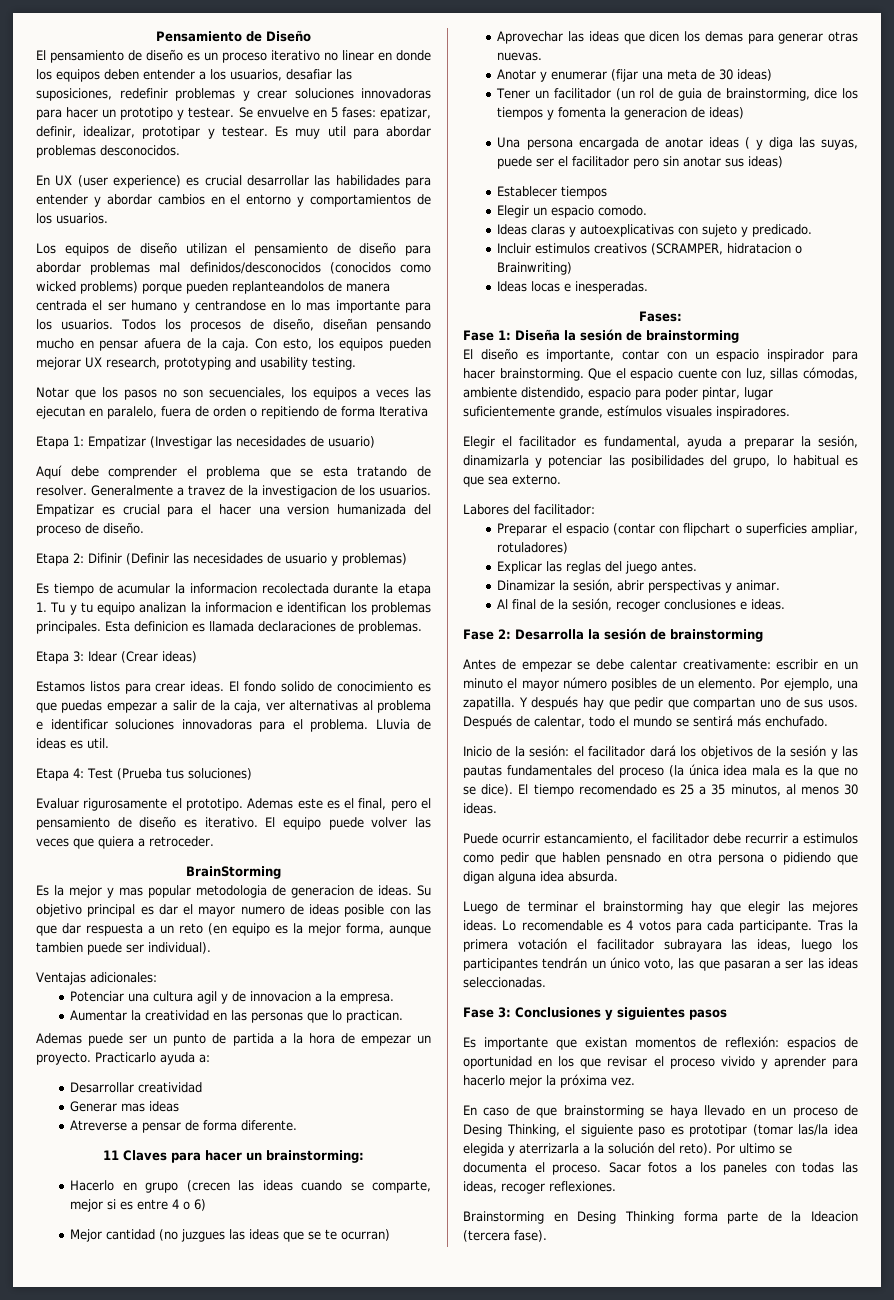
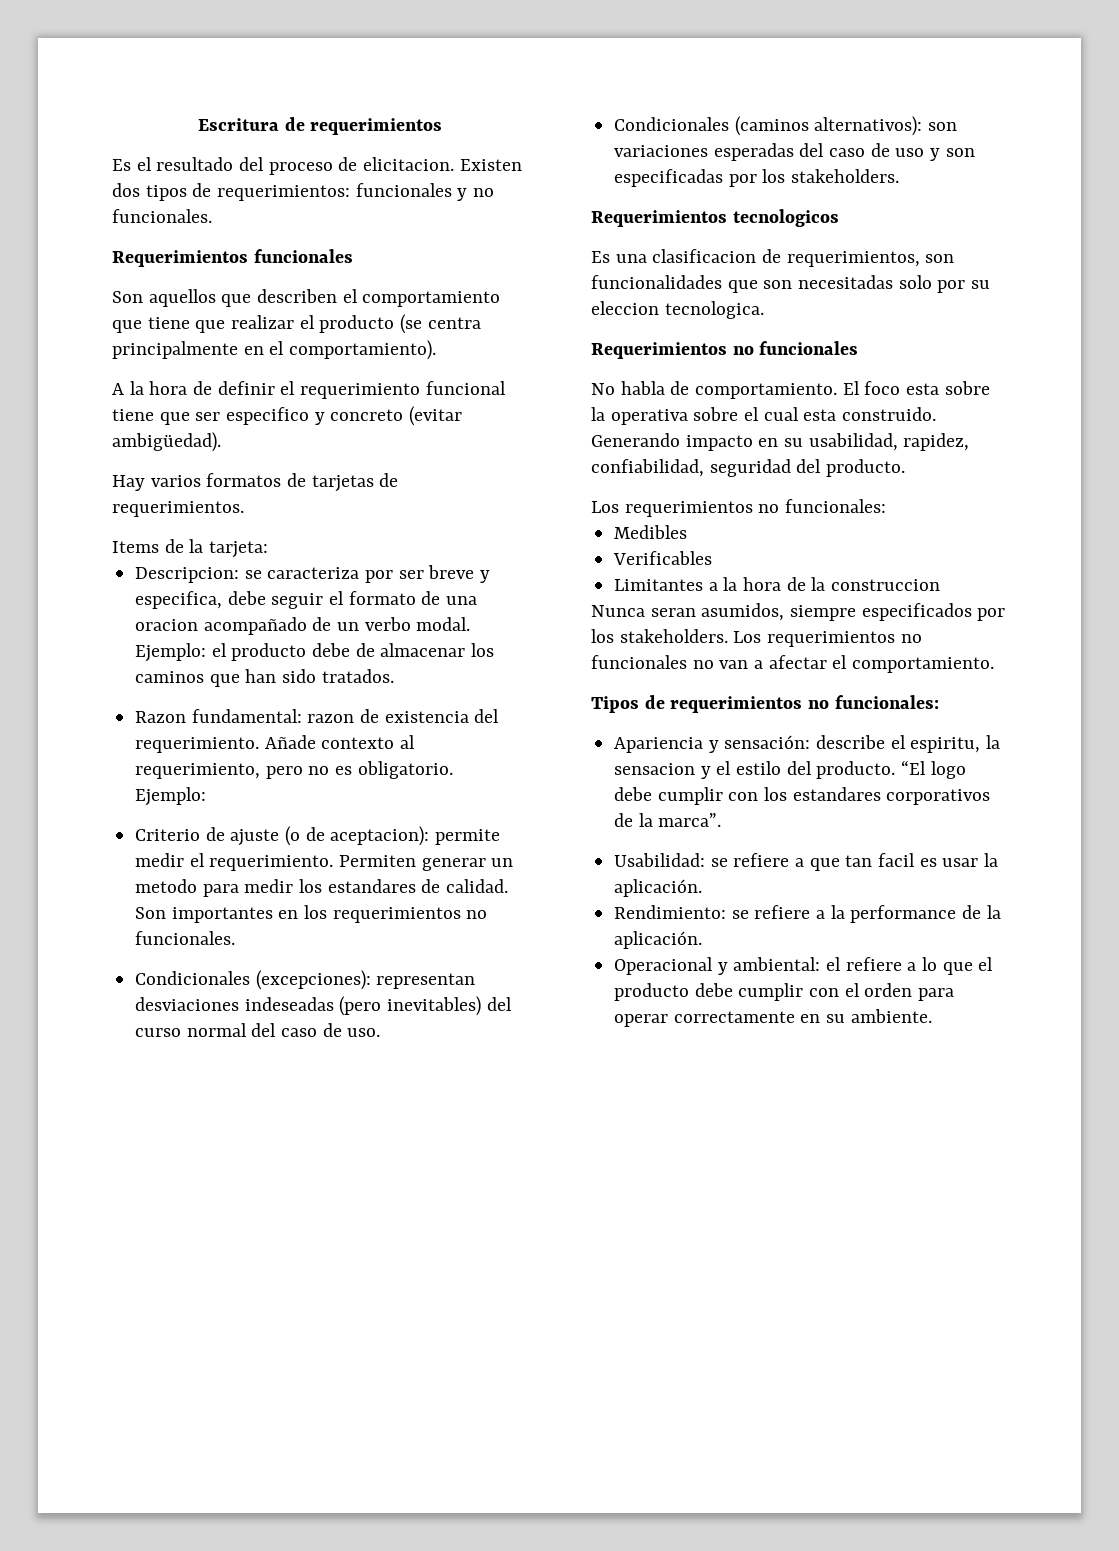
[156,30,311,42] [36,49,431,63] [36,69,352,82] [36,88,431,101] [36,107,431,120] [36,126,431,139] [36,145,180,158] [36,175,431,188] [36,194,432,207] [36,213,108,224] [36,242,432,256] [36,262,431,275] [36,281,390,294] [36,300,431,313] [36,318,431,332] [36,338,431,351] [36,357,356,370] [36,387,431,400] [36,406,428,419] [36,436,375,449] [36,465,431,479] [36,485,432,498] [36,504,431,517] [36,522,144,536] [36,553,407,566] [36,583,431,596] [36,602,431,615] [36,621,422,634] [36,651,197,664] [36,681,432,694] [36,700,432,713] [36,719,431,732] [36,738,109,749] [36,768,252,781] [36,798,432,811] [36,816,432,830] [36,836,214,849] [186,866,281,879] [36,885,431,898] [36,904,431,917] [36,923,431,936] [36,942,211,955] [36,972,157,985] [70,991,395,1004] [70,1010,404,1023] [36,1033,431,1046] [36,1052,210,1065] [70,1082,203,1093] [70,1101,180,1112] [70,1120,298,1133] [103,1150,364,1163] [70,1180,432,1193] [70,1199,207,1212] [70,1229,391,1242] [497,31,858,44] [497,52,543,61] [497,69,773,82] [496,88,858,101] [497,107,745,120] [497,137,858,150] [497,156,784,169] [497,186,608,199] [497,205,648,218] [497,224,813,237] [497,243,803,255] [497,262,573,275] [497,281,649,294] [639,311,682,322] [463,329,739,343] [463,348,858,362] [463,367,858,381] [463,387,773,400] [463,405,790,419] [463,435,858,449] [463,455,858,468] [463,474,561,487] [463,504,595,515] [497,523,858,536] [497,542,569,554] [497,561,698,574] [497,579,781,593] [497,598,786,612] [463,628,763,642] [463,659,858,672] [463,677,858,691] [463,696,858,710] [463,715,828,729] [463,745,858,759] [463,764,859,778] [463,784,858,797] [463,803,497,814] [463,833,858,845] [463,852,858,865] [463,871,618,884] [463,901,858,914] [463,920,858,933] [463,938,858,952] [463,957,858,971] [463,977,546,988] [463,1007,727,1020] [463,1036,858,1050] [463,1056,858,1069] [463,1074,635,1088] [463,1105,858,1118] [463,1124,858,1137] [463,1142,792,1156] [463,1162,858,1175] [463,1181,616,1194] [463,1211,858,1224] [463,1230,547,1242] Pensamiento de Diseño // El pensamiento de diseño es un proceso iterativo no linear en donde los equipos deben entender a los usuarios, desafiar las suposiciones, redefinir problemas y crear soluciones innovadoras para hacer un prototipo y testear. Se envuelve en 5 fases: epatizar, definir, idealizar, prototipar y testear. Es muy util para abordar problemas desconocidos. // En UX (user experience) es crucial desarrollar las habilidades para entender y abordar cambios en el entorno y comportamientos de los usuarios. // Los equipos de diseño utilizan el pensamiento de diseño para abordar problemas mal definidos/desconocidos (conocidos como wicked problems) porque pueden replanteandolos de manera centrada el ser humano y centrandose en lo mas importante para los usuarios. Todos los procesos de diseño, diseñan pensando mucho en pensar afuera de la caja. Con esto, los equipos pueden mejorar UX research, prototyping and usability testing. // Notar que los pasos no son secuenciales, los equipos a veces las ejecutan en paralelo, fuera de orden o repitiendo de forma Iterativa // Etapa 1: Empatizar (Investigar las necesidades de usuario) // Aquí debe comprender el problema que se esta tratando de resolver. Generalmente a travez de la investigacion de los usuarios. Empatizar es crucial para el hacer una version humanizada del proceso de diseño. // Etapa 2: Difinir (Definir las necesidades de usuario y problemas) // Es tiempo de acumular la informacion recolectada durante la etapa 1. Tu y tu equipo analizan la informacion e identifican los problemas principales. Esta definicion es llamada declaraciones de problemas. // Etapa 3: Idear (Crear ideas) // Estamos listos para crear ideas. El fondo solido de conocimiento es que puedas empezar a salir de la caja, ver alternativas al problema e identificar soluciones innovadoras para el problema. Lluvia de ideas es util. // Etapa 4: Test (Prueba tus soluciones) // Evaluar rigurosamente el prototipo. Ademas este es el final, pero el pensamiento de diseño es iterativo. El equipo puede volver las veces que quiera a retroceder. // BrainStorming // Es la mejor y mas popular metodologia de generacion de ideas. Su objetivo principal es dar el mayor numero de ideas posible con las que dar respuesta a un reto (en equipo es la mejor forma, aunque tambien puede ser individual). // Ventajas adicionales: // Potenciar una cultura agil y de innovacion a la empresa. // Aumentar la creatividad en las personas que lo practican. // Ademas puede ser un punto de partida a la hora de empezar un proyecto. Practicarlo ayuda a: // Desarrollar creatividad // Generar mas ideas // Atreverse a pensar de forma diferente. // 11 Claves para hacer un brainstorming: // Hacerlo en grupo (crecen las ideas cuando se comparte, mejor si es entre 4 o 6) // Mejor cantidad (no juzgues las ideas que se te ocurran) // Aprovechar las ideas que dicen los demas para generar otras nuevas. // Anotar y enumerar (fijar una meta de 30 ideas) // Tener un facilitador (un rol de guia de brainstorming, dice los tiempos y fomenta la generacion de ideas) // Una persona encargada de anotar ideas ( y diga las suyas, puede ser el facilitador pero sin anotar sus ideas) // Establecer tiempos // Elegir un espacio comodo. // Ideas claras y autoexplicativas con sujeto y predicado. // Incluir estimulos creativos (SCRAMPER, hidratacion o Brainwriting) // Ideas locas e inesperadas. // Fases: // Fase 1: Diseña la sesión de brainstorming // El diseño es importante, contar con un espacio inspirador para hacer brainstorming. Que el espacio cuente con luz, sillas cómodas, ambiente distendido, espacio para poder pintar, lugar suficientemente grande, estímulos visuales inspiradores. // Elegir el facilitador es fundamental, ayuda a preparar la sesión, dinamizarla y potenciar las posibilidades del grupo, lo habitual es que sea externo. // Labores del facilitador: // Preparar el espacio (contar con flipchart o superficies ampliar, rotuladores) // Explicar las reglas del juego antes. // Dinamizar la sesión, abrir perspectivas y animar. // Al final de la sesión, recoger conclusiones e ideas. // Fase 2: Desarrolla la sesión de brainstorming // Antes de empezar se debe calentar creativamente: escribir en un minuto el mayor número posibles de un elemento. Por ejemplo, una zapatilla. Y después hay que pedir que compartan uno de sus usos. Después de calentar, todo el mundo se sentirá más enchufado. // Inicio de la sesión: el facilitador dará los objetivos de la sesión y las pautas fundamentales del proceso (la única idea mala es la que no se dice). El tiempo recomendado es 25 a 35 minutos, al menos 30 ideas. // Puede ocurrir estancamiento, el facilitador debe recurrir a estimulos como pedir que hablen pensnado en otra persona o pidiendo que digan alguna idea absurda. // Luego de terminar el brainstorming hay que elegir las mejores ideas. Lo recomendable es 4 votos para cada participante. Tras la primera votación el facilitador subrayara las ideas, luego los participantes tendrán un único voto, las que pasaran a ser las ideas seleccionadas. // Fase 3: Conclusiones y siguientes pasos // Es importante que existan momentos de reflexión: espacios de oportunidad en los que revisar el proceso vivido y aprender para hacerlo mejor la próxima vez. // En caso de que brainstorming se haya llevado en un proceso de Desing Thinking, el siguiente paso es prototipar (tomar las/la idea elegida y aterrizarla a la solución del reto). Por ultimo se documenta el proceso. Sacar fotos a los paneles con todas las ideas, recoger reflexiones. // Brainstorming en Desing Thinking forma parte de la Ideacion (tercera fase). -> [197,117,443,135] [112,157,522,175] [112,183,495,201] [112,209,212,223] [112,249,353,267] [112,289,501,307] [112,314,481,334] [112,340,437,360] [112,381,506,399] [112,406,463,426] [112,432,221,452] [112,473,399,492] [112,501,244,517] [112,539,269,558] [135,565,491,583] [135,591,478,609] [135,617,471,635] [135,643,495,662] [135,669,394,687] [135,709,500,723] [135,735,416,753] [135,761,453,779] [135,787,207,806] [135,826,501,846] [135,853,514,871] [135,879,509,897] [135,905,488,923] [135,931,236,945] [135,970,476,990] [135,996,512,1016] [135,1023,381,1037] [614,116,958,136] [614,143,975,161] [614,169,900,187] [591,209,839,227] [591,249,955,267] [591,275,991,293] [591,301,764,319] [591,341,859,359] [591,381,990,399] [591,407,937,425] [591,433,970,451] [591,459,906,477] [591,499,887,517] [614,525,688,539] [613,551,713,565] [614,577,941,591] [591,603,1006,621] [591,629,922,647] [591,655,995,673] [591,695,939,713] [614,735,1001,753] [614,760,966,779] [614,787,991,805] [614,813,722,827] [614,853,999,871] [614,879,703,897] [614,905,1001,923] [614,931,703,949] [614,957,994,975] [614,983,955,1001] [614,1009,932,1027] Escritura de requerimientos // Es el resultado del proceso de elicitacion. Existen dos tipos de requerimientos: funcionales y no funcionales. // Requerimientos funcionales // Son aquellos que describen el comportamiento que tiene que realizar el producto (se centra principalmente en el comportamiento). // A la hora de definir el requerimiento funcional tiene que ser especifico y concreto (evitar ambigüedad). // Hay varios formatos de tarjetas de requerimientos. // Items de la tarjeta: // Descripcion: se caracteriza por ser breve y especifica, debe seguir el formato de una oracion acompañado de un verbo modal. Ejemplo: el producto debe de almacenar los caminos que han sido tratados. // Razon fundamental: razon de existencia del requerimiento. Añade contexto al requerimiento, pero no es obligatorio. Ejemplo: // Criterio de ajuste (o de aceptacion): permite medir el requerimiento. Permiten generar un metodo para medir los estandares de calidad. Son importantes en los requerimientos no funcionales. // Condicionales (excepciones): representan desviaciones indeseadas (pero inevitables) del curso normal del caso de uso. // Condicionales (caminos alternativos): son variaciones esperadas del caso de uso y son especificadas por los stakeholders. // Requerimientos tecnologicos // Es una clasificacion de requerimientos, son funcionalidades que son necesitadas solo por su eleccion tecnologica. // Requerimientos no funcionales // No habla de comportamiento. El foco esta sobre la operativa sobre el cual esta construido. Generando impacto en su usabilidad, rapidez, confiabilidad, seguridad del producto. // Los requerimientos no funcionales: // Medibles // Verificables // Limitantes a la hora de la construccion // Nunca seran asumidos, siempre especificados por los stakeholders. Los requerimientos no funcionales no van a afectar el comportamiento. // Tipos de requerimientos no funcionales: // Apariencia y sensación: describe el espiritu, la sensacion y el estilo del producto. “El logo debe cumplir con los estandares corporativos de la marca”. // Usabilidad: se refiere a que tan facil es usar la aplicación. // Rendimiento: se refiere a la performance de la aplicación. // Operacional y ambiental: el refiere a lo que el producto debe cumplir con el orden para operar correctamente en su ambiente.

